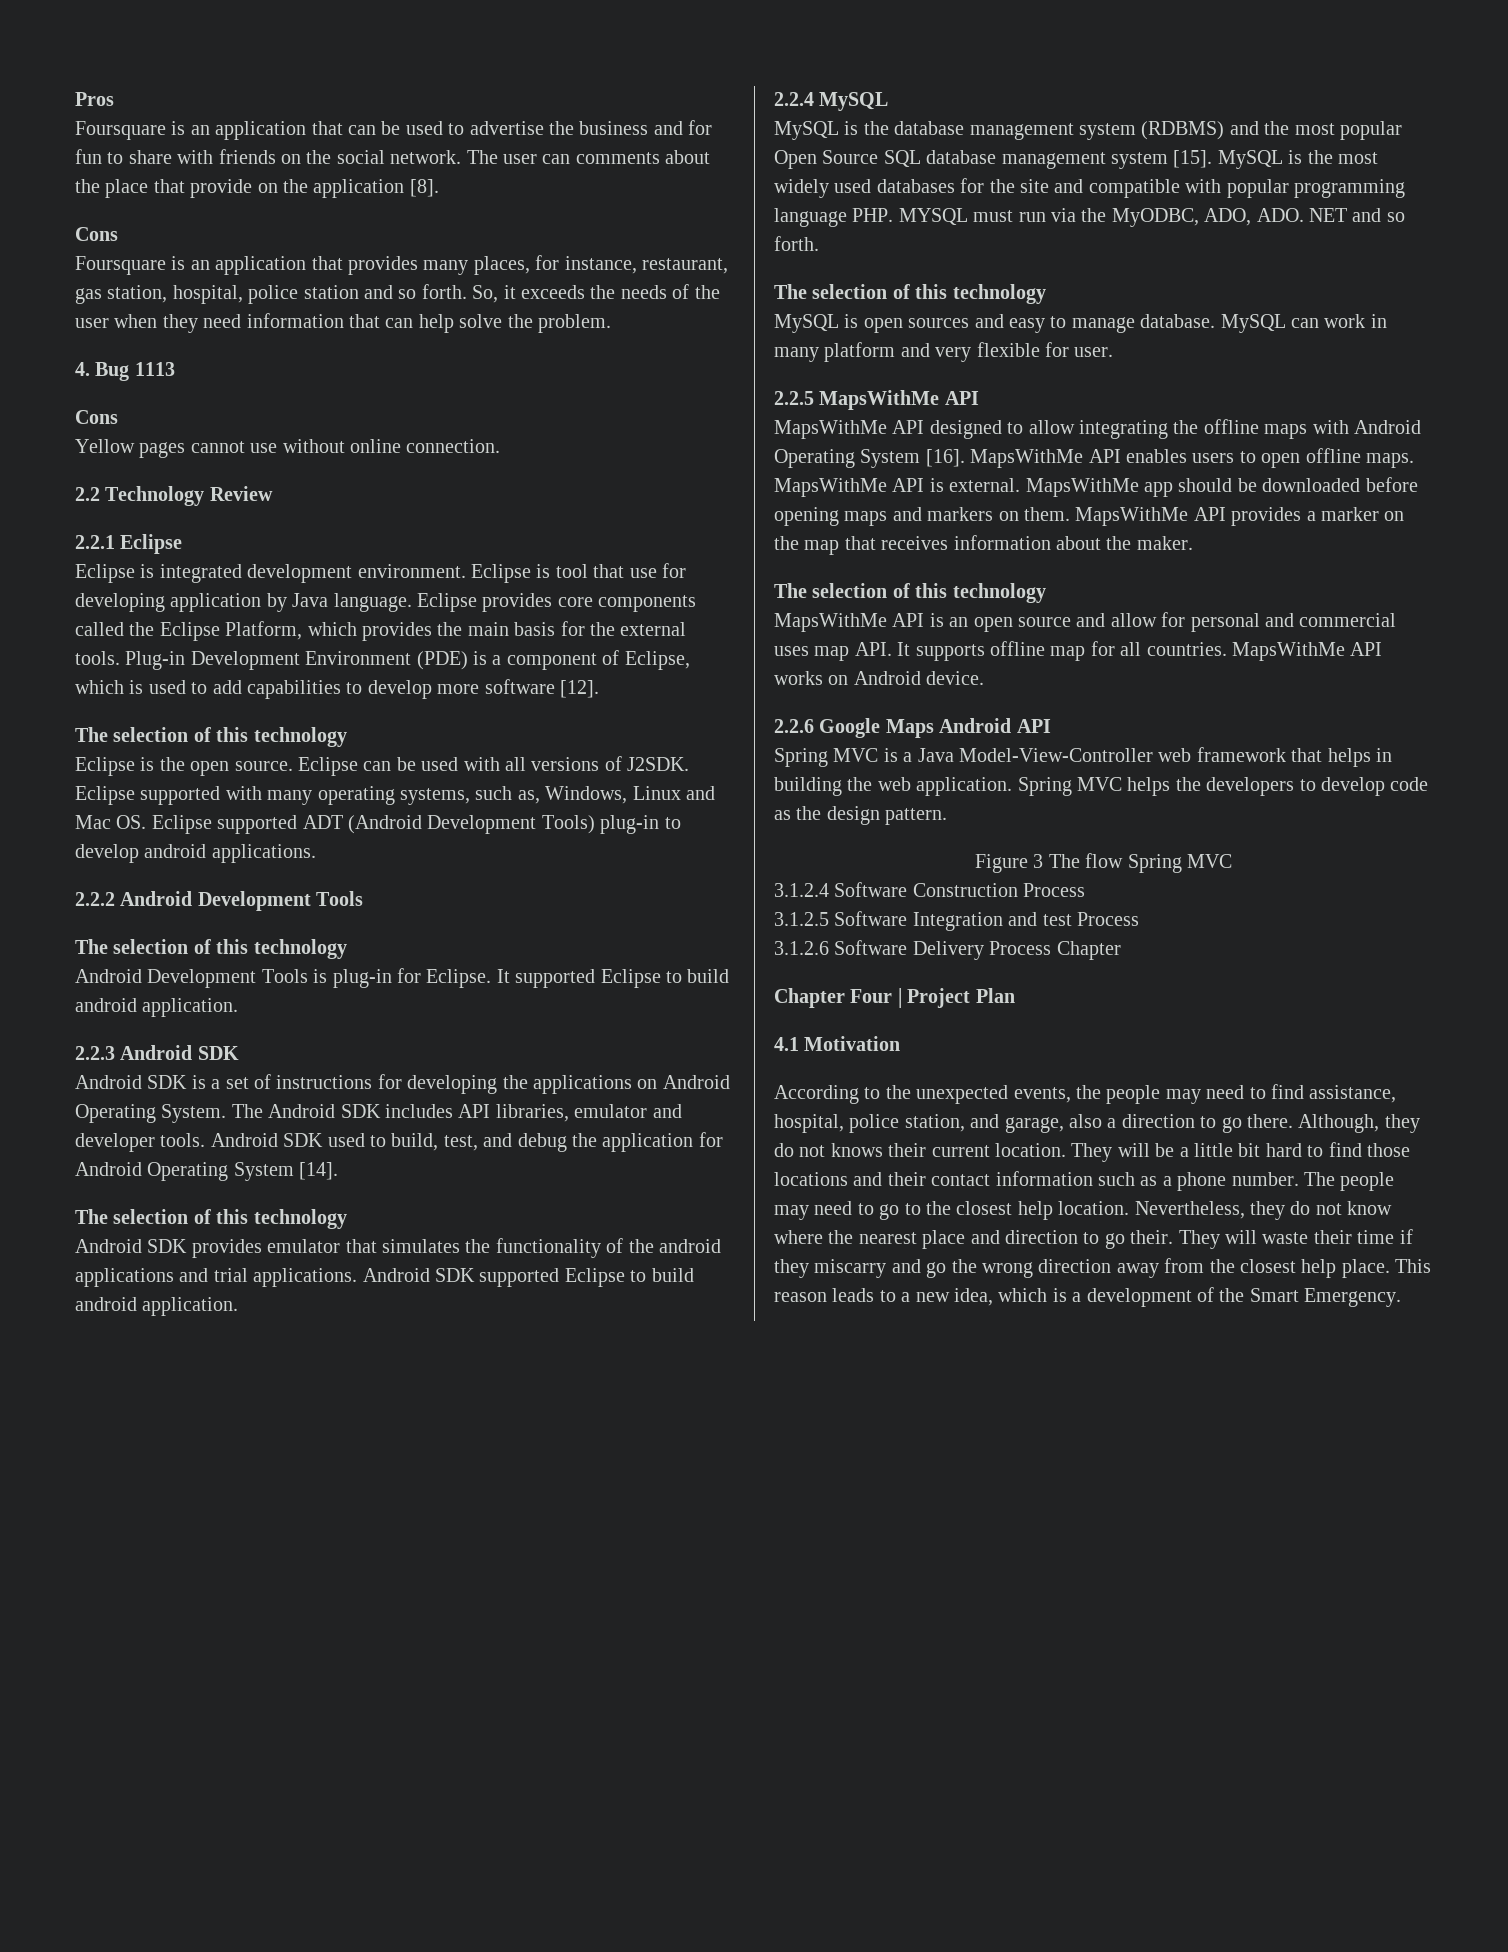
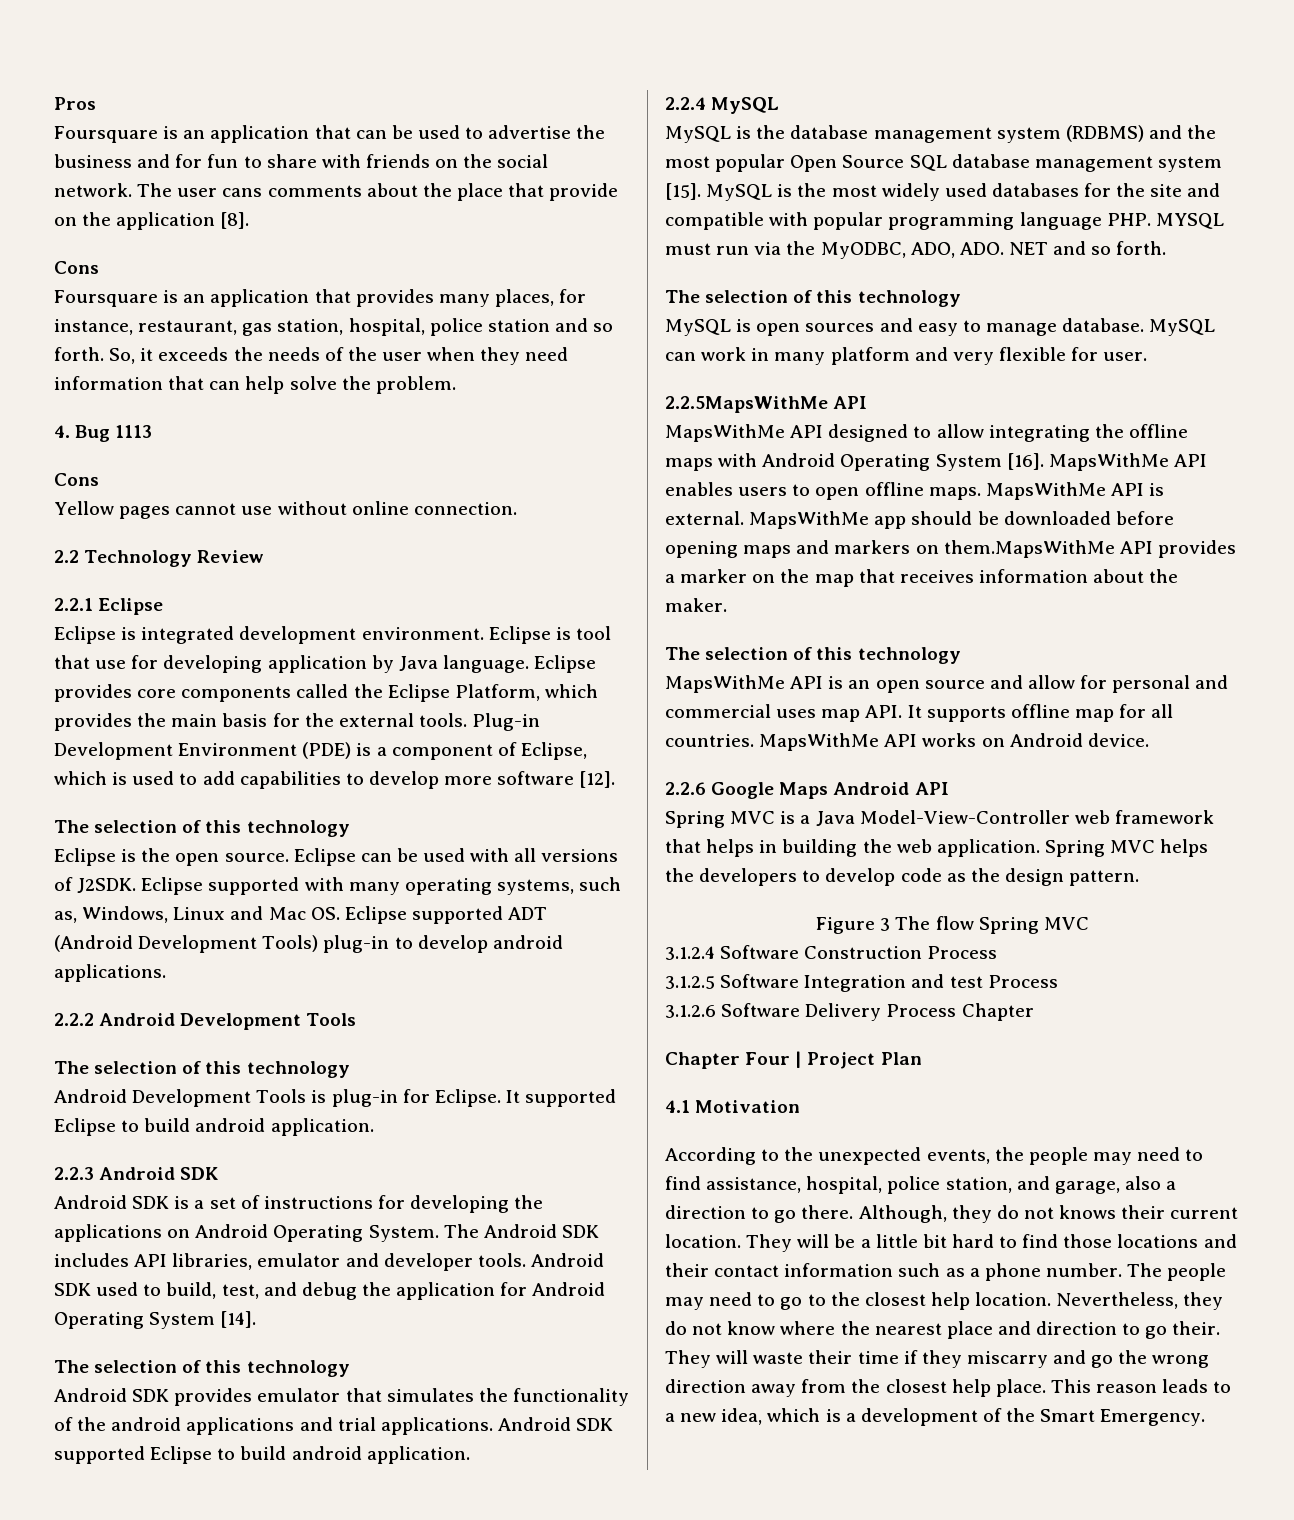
[542,154,571,164] can -> [222,188,263,197] cans
[774,390,940,410] 2.2.5 MapsWithMe -> [665,396,828,413] 2.2.5MapsWithMe
[1024,507,1189,526] them. MapsWithMe -> [943,540,1115,558] them.MapsWithMe

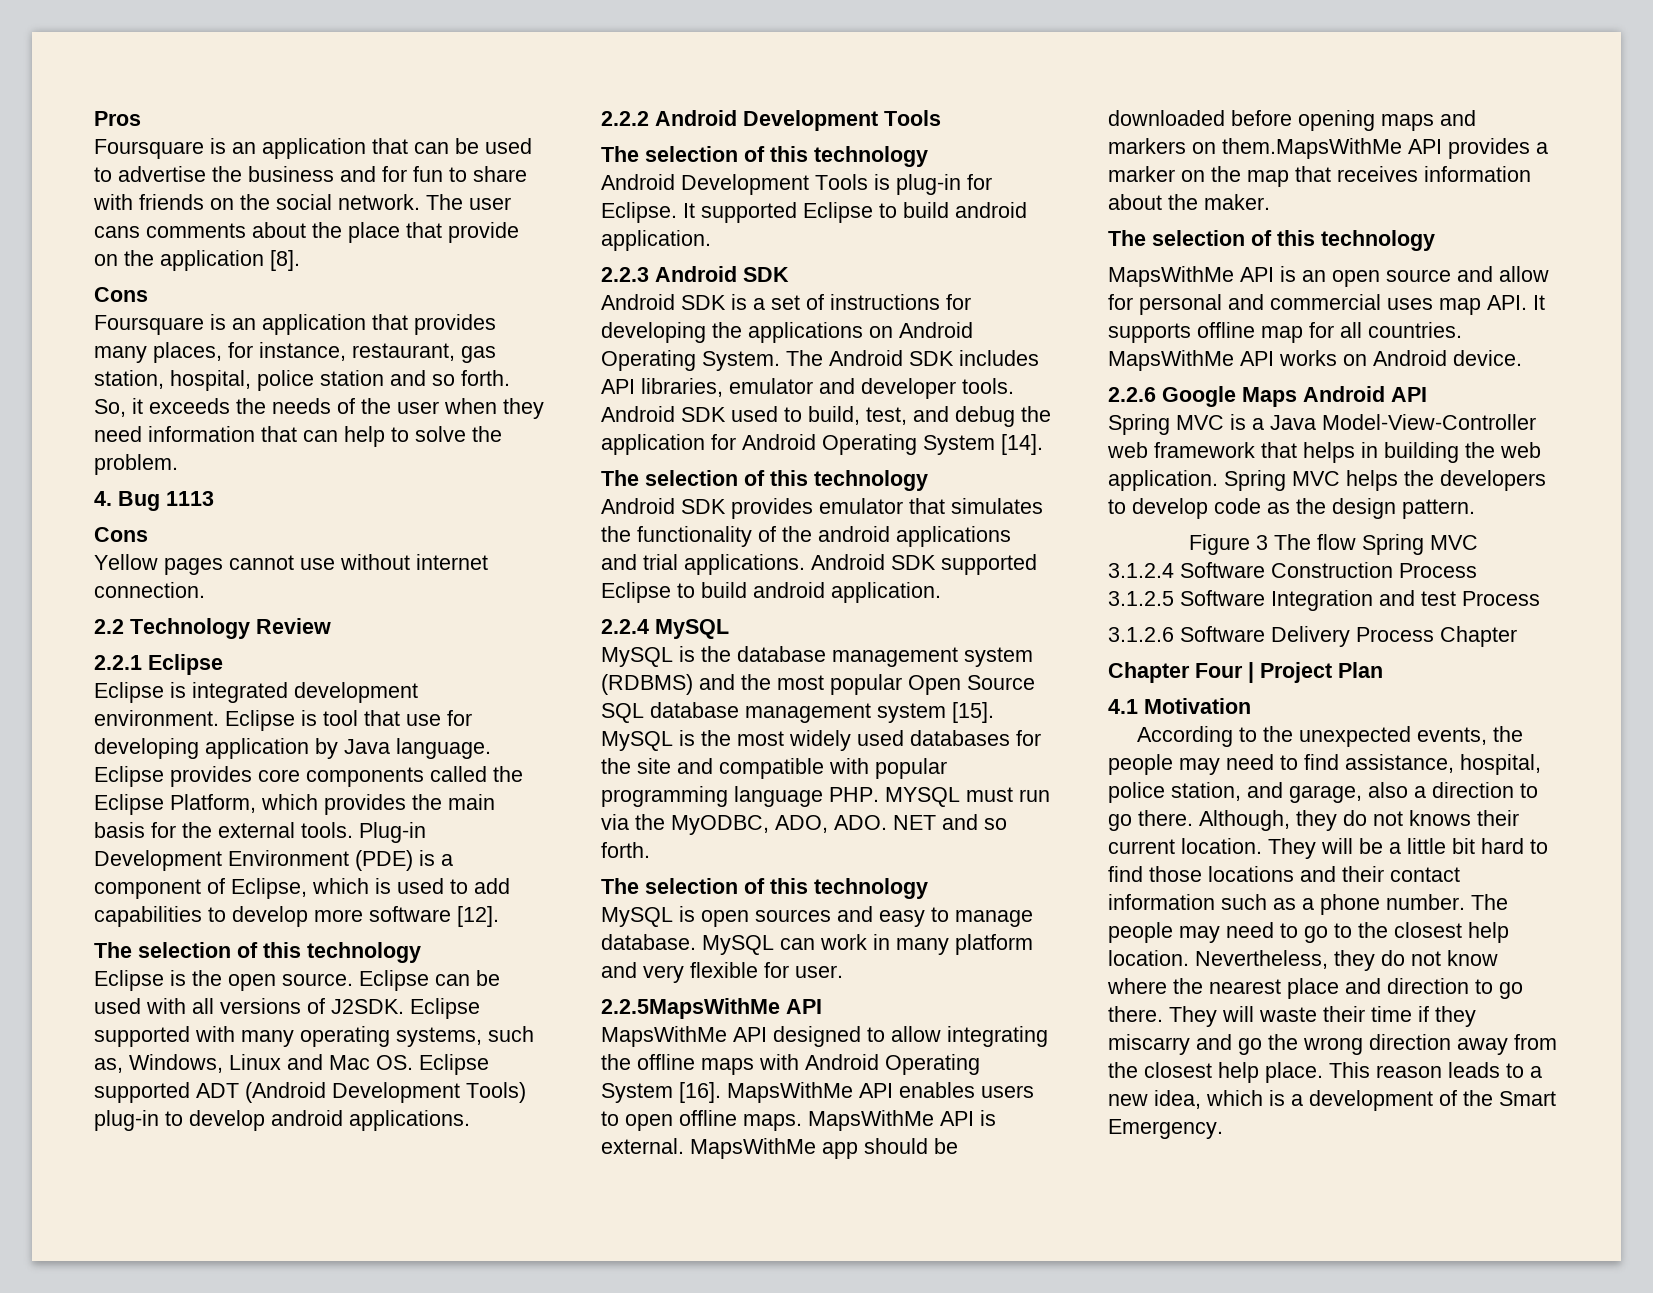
(285, 385) none -> [391,427,409,442] to
[351,501,409,515] online -> [416,554,488,570] internet
[1172,1321,1221,1335] their. -> [1108,1006,1163,1022] there.

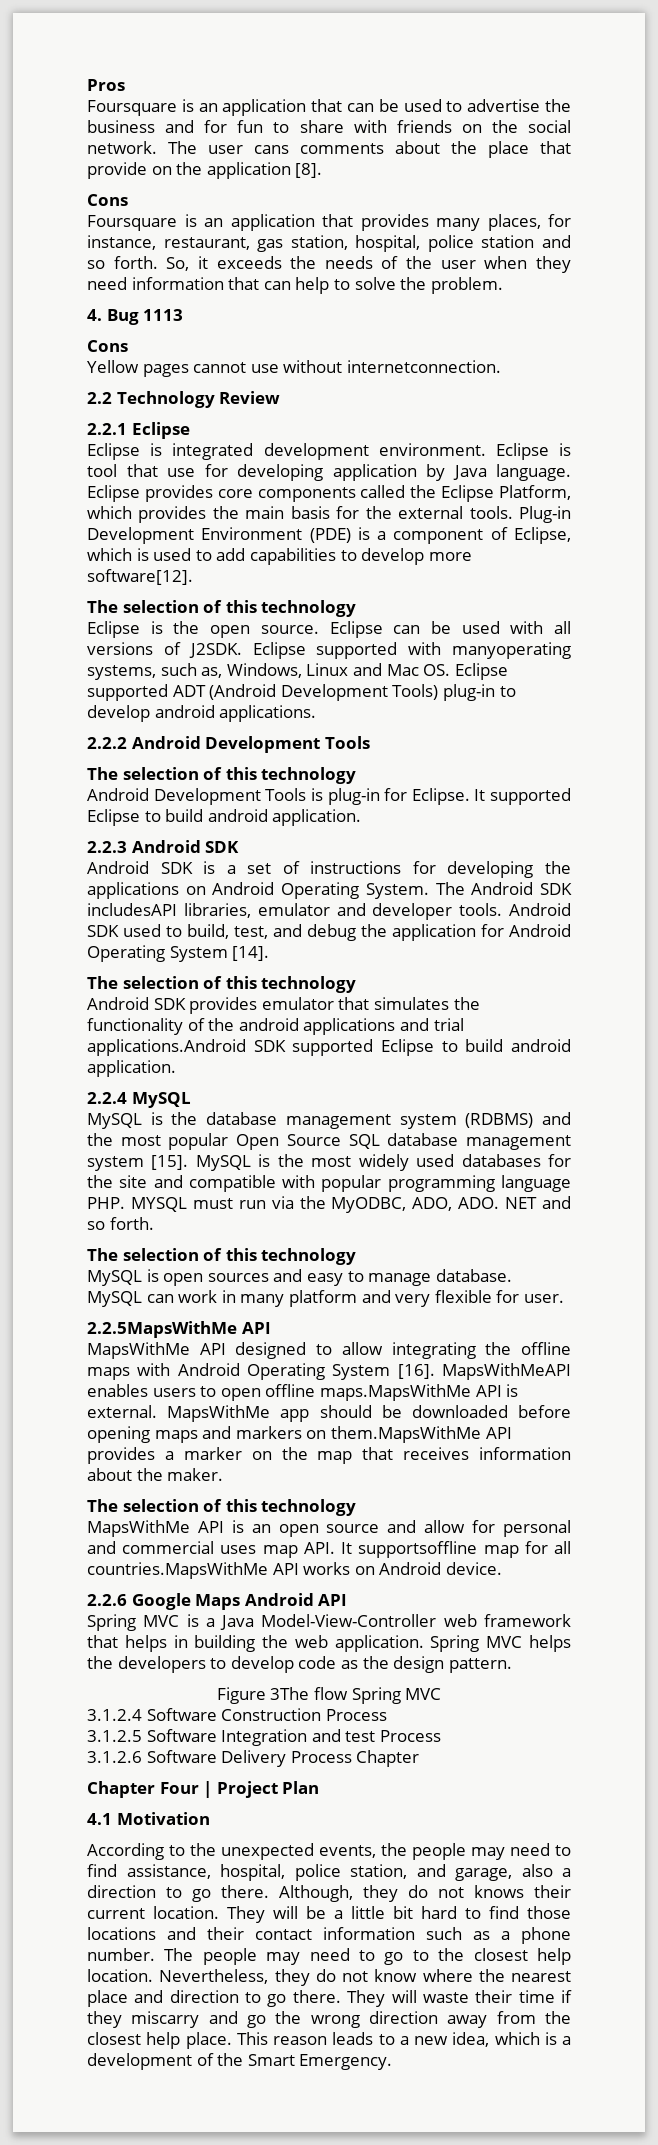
[416,554,488,570] [94,582,205,598] internet connection. -> [346,360,501,373] internetconnection.
[369,906,499,927] software [12]. -> [87,569,193,585] software[12].
[241,1026,390,1047] many operating -> [451,642,571,659] manyoperating
[959,350,1039,366] [601,379,635,394] includes API -> [87,903,177,916] includesAPI
[684,554,885,575] applications. Android -> [87,1039,246,1056] applications.Android
[727,1082,893,1103] MapsWithMe API -> [442,1363,571,1380] MapsWithMeAPI
[743,1110,934,1131] maps. MapsWithMe -> [319,1384,471,1401] maps.MapsWithMe
[1108,322,1255,343] supports offline -> [358,1541,478,1558] supportsoffline
[1368,322,1462,338] [1108,350,1234,371] countries. MapsWithMe -> [87,1562,268,1579] countries.MapsWithMe
[1256,534,1311,550] 3 The -> [270,1687,310,1700] 3The

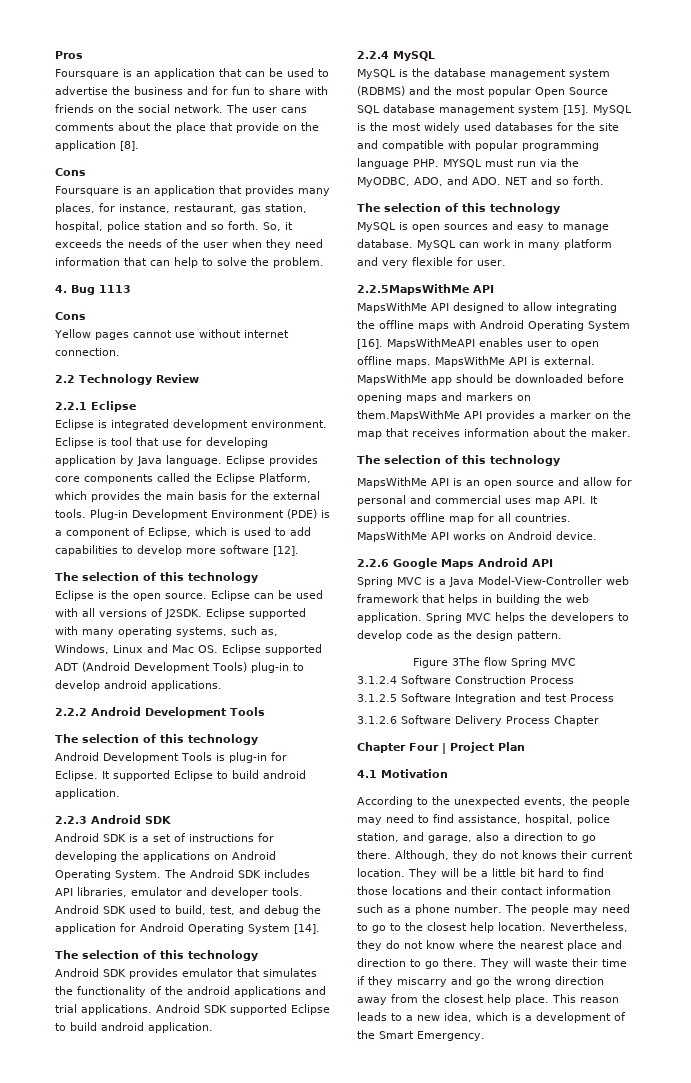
[346,360,501,373] internetconnection. -> [243,330,289,338] [55,348,120,356] internet connection.
[87,569,193,585] software[12]. -> [220,545,299,556] software [12].
[451,642,571,659] manyoperating -> [82,627,172,637] many operating
[87,903,177,916] includesAPI -> [264,869,310,878] [55,888,73,896] includes API
[87,1039,246,1056] applications.Android -> [81,1004,200,1015] applications. Android
(453, 1204) none -> [447,176,468,185] and
[152,1388,196,1397] users -> [527,341,552,347] user
[319,1384,471,1401] maps.MapsWithMe -> [396,356,505,367] maps. MapsWithMe
[358,1541,478,1558] supportsoffline -> [357,513,445,524] supports offline
[87,1562,268,1579] countries.MapsWithMe -> [515,514,571,522] [357,531,427,542] countries. MapsWithMe

